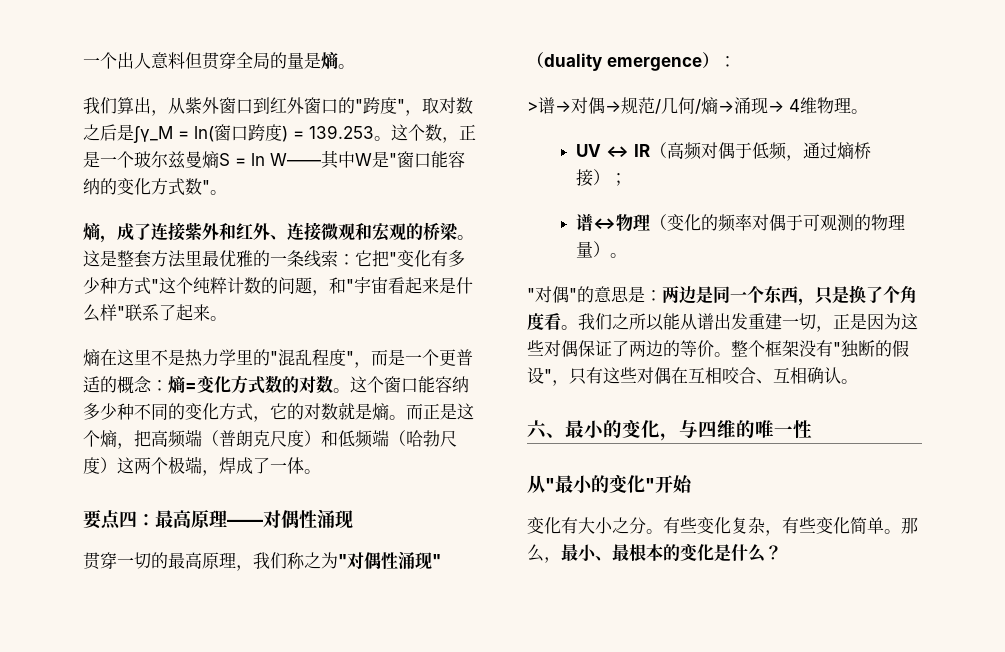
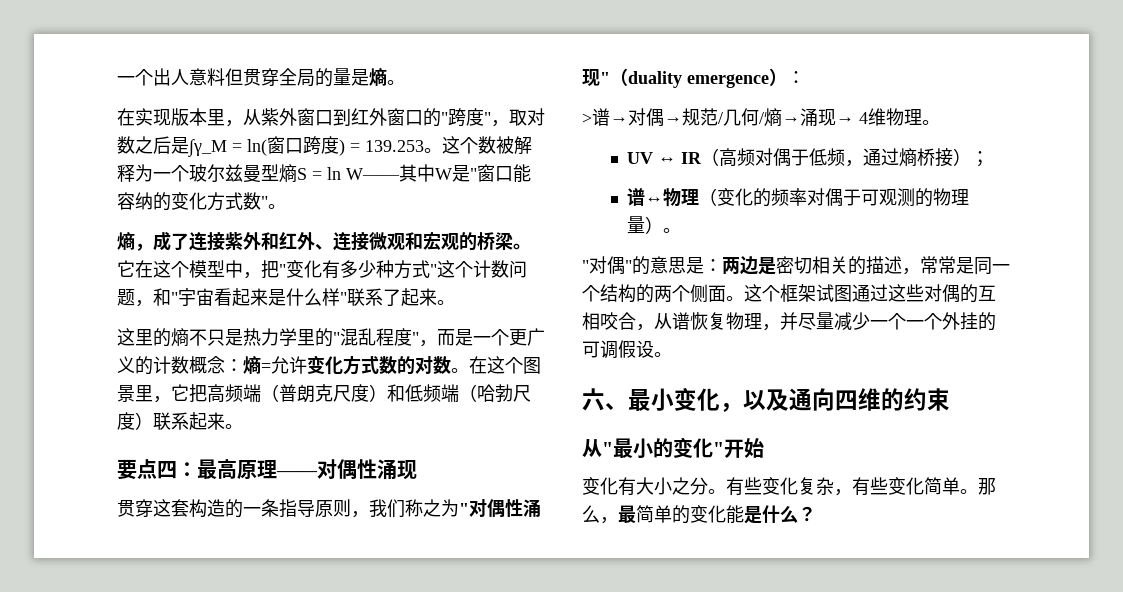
[83,97,151,114] 我们算出 -> [117,108,225,126] 在实现版本里
[442,124,476,143] [83,151,100,168] ，正是 -> [496,136,532,155] [117,164,153,182] 被解释为
(202, 159) none -> [261,164,279,181] 型
[83,250,372,268] 这是整套方法里最优雅的一条线索：它 -> [117,260,261,279] 它在这个模型中，
[193,277,278,294] 纯粹计数的 -> [473,260,509,278] 计数
[83,349,168,366] 熵在这里不 -> [117,328,225,347] 这里的熵不只
[456,349,473,366] [83,376,117,393] 普适的 -> [527,328,545,346] [117,356,189,375] 广义的计数
(197, 387) none -> [271,356,307,374] 允许
[350,376,469,393] [83,402,474,422] [83,430,134,449] 这个窗口能容纳多少种不同的变化方式，它的对数就是熵。而正是这个熵， -> [469,356,541,374] [117,384,189,403] 在这个图景里，它
[117,456,304,476] 这两个极端，焊成了一体 -> [153,412,225,430] 联系起来
[117,552,236,569] 一切的最高原理 -> [153,499,351,518] 这套构造的一条指导原则
[713,285,917,306] [527,313,918,332] [527,340,909,358] [527,367,858,386] [527,419,812,441] 同一个东西，只是换了个角度看。我们之所以能从谱出发重建一切，正是因为这些对偶保证了两边的等价。整个框架没有"独断的假设"，只有这些对偶在互相咬合、互相确认。 // 六、最小的变化，与四维的唯一性 -> [776,256,1010,275] [582,284,996,303] [582,312,996,331] [582,340,672,359] [582,387,950,412] 密切相关的描述，常常是同一个结构的两个侧面。这个框架试图通过这些对偶的互相咬合，从谱恢复物理，并尽量减少一个一个外挂的可调假设。 // 六、最小变化，以及通向四维的约束
[578,543,714,562] 小、最根本的变化 -> [636,505,744,524] 简单的变化能

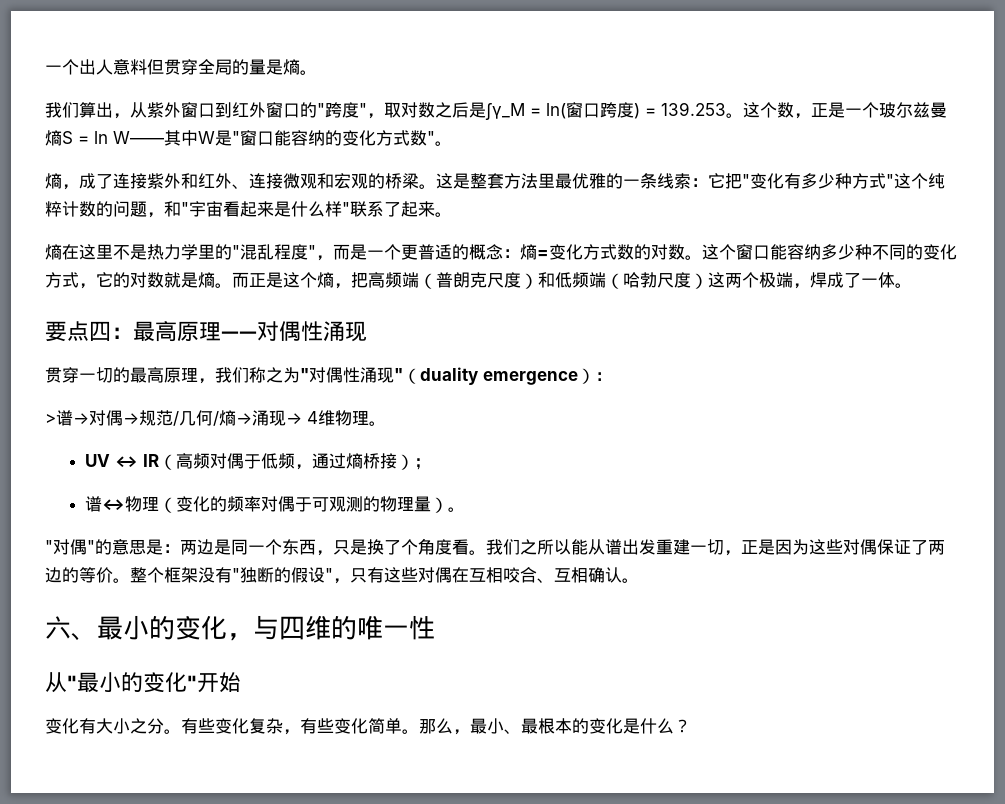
[117,108,225,126] 在实现版本里 -> [45,102,113,118] 我们算出
[496,136,532,155] [117,164,153,182] 被解释为 -> [794,102,845,119] ，正是
[261,164,279,181] 型 -> (947, 110) none
[117,260,261,279] 它在这个模型中， -> [436,173,725,189] 这是整套方法里最优雅的一条线索：它
[473,260,509,278] 计数 -> [928,173,945,189] [45,201,113,217] 纯粹计数的
[117,328,225,347] 这里的熵不只 -> [45,244,130,260] 熵在这里不
[527,328,545,346] [117,356,189,375] 广义的计数 -> [418,244,469,260] 普适的
[271,356,307,374] 允许 -> (549, 254) none
[469,356,541,374] [117,384,189,403] 在这个图景里，它 -> [702,244,957,260] [45,272,351,289] 这个窗口能容纳多少种不同的变化方式，它的对数就是熵。而正是这个熵，
[153,412,225,430] 联系起来 -> [708,272,895,289] 这两个极端，焊成了一体
[153,499,351,518] 这套构造的一条指导原则 -> [79,367,198,383] 一切的最高原理
[776,256,1010,275] [582,284,996,303] [582,312,996,331] [582,340,672,359] [582,387,950,412] 密切相关的描述，常常是同一个结构的两个侧面。这个框架试图通过这些对偶的互相咬合，从谱恢复物理，并尽量减少一个一个外挂的可调假设。 // 六、最小变化，以及通向四维的约束 -> [231,538,945,556] [45,567,639,584] [45,615,435,641] 同一个东西，只是换了个角度看。我们之所以能从谱出发重建一切，正是因为这些对偶保证了两边的等价。整个框架没有"独断的假设"，只有这些对偶在互相咬合、互相确认。 // 六、最小的变化，与四维的唯一性
[636,505,744,524] 简单的变化能 -> [487,718,623,734] 小、最根本的变化

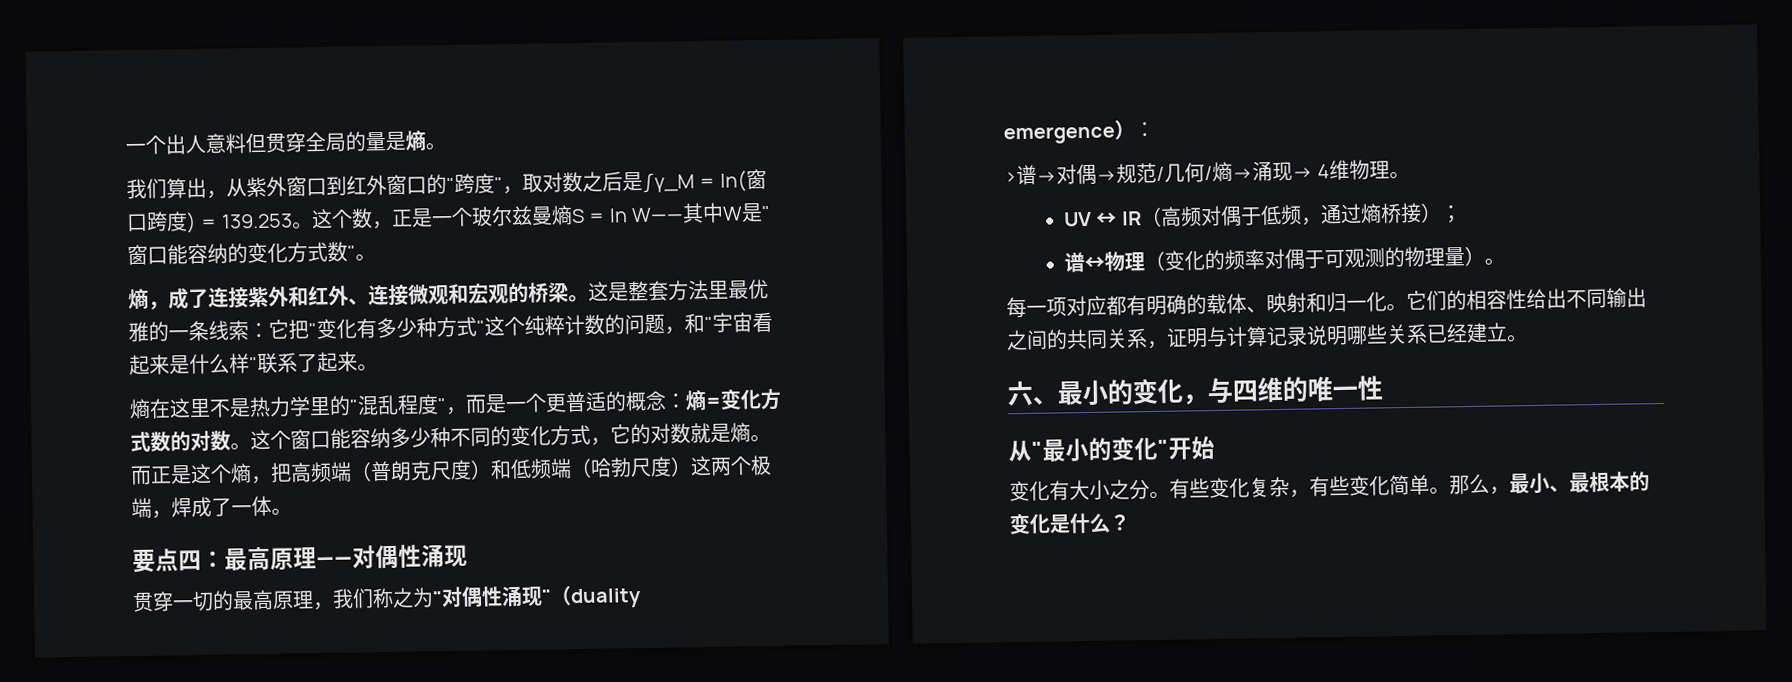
[45,538,945,556] [45,567,622,584] "对偶"的意思是：两边是同一个东西，只是换了个角度看。我们之所以能从谱出发重建一切，正是因为这些对偶保证了两边的等价。整个框架没有"独断的假设"，只有这些对偶在互相咬合、互相确认 -> [1006,287,1647,319] [1006,322,1508,351] 每一项对应都有明确的载体、映射和归一化。它们的相容性给出不同输出之间的共同关系，证明与计算记录说明哪些关系已经建立

